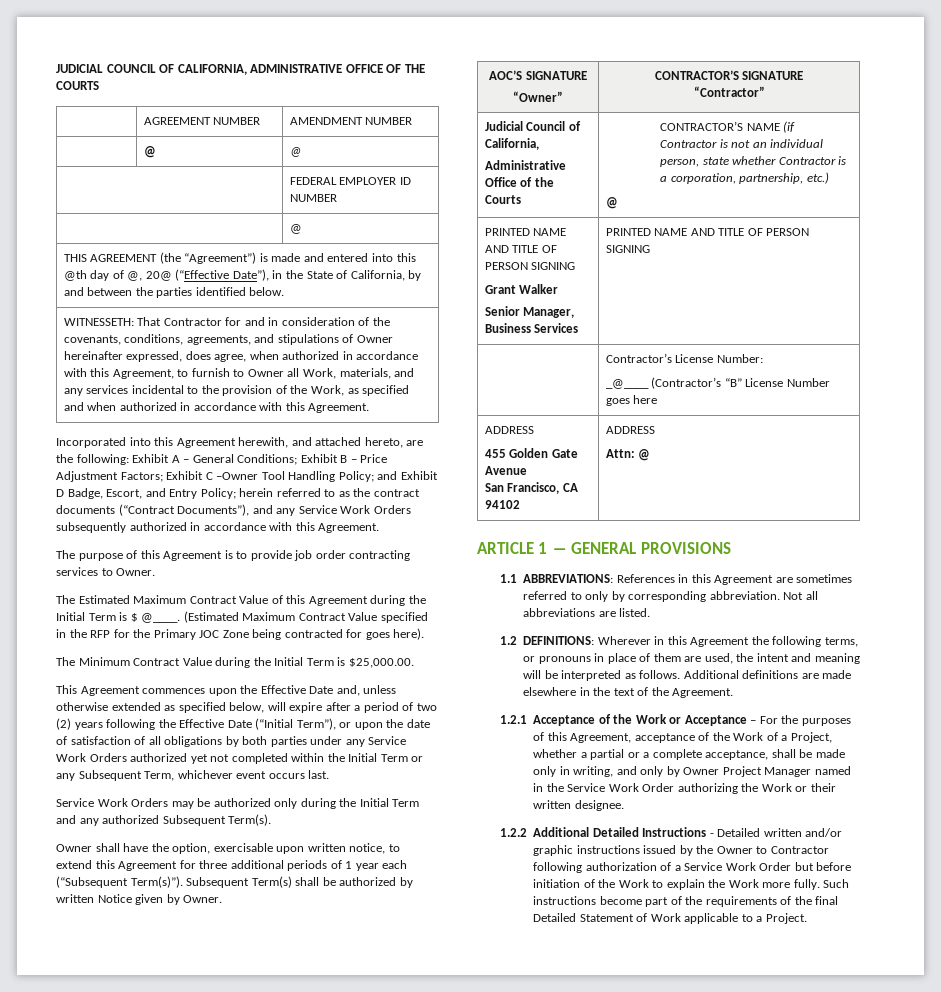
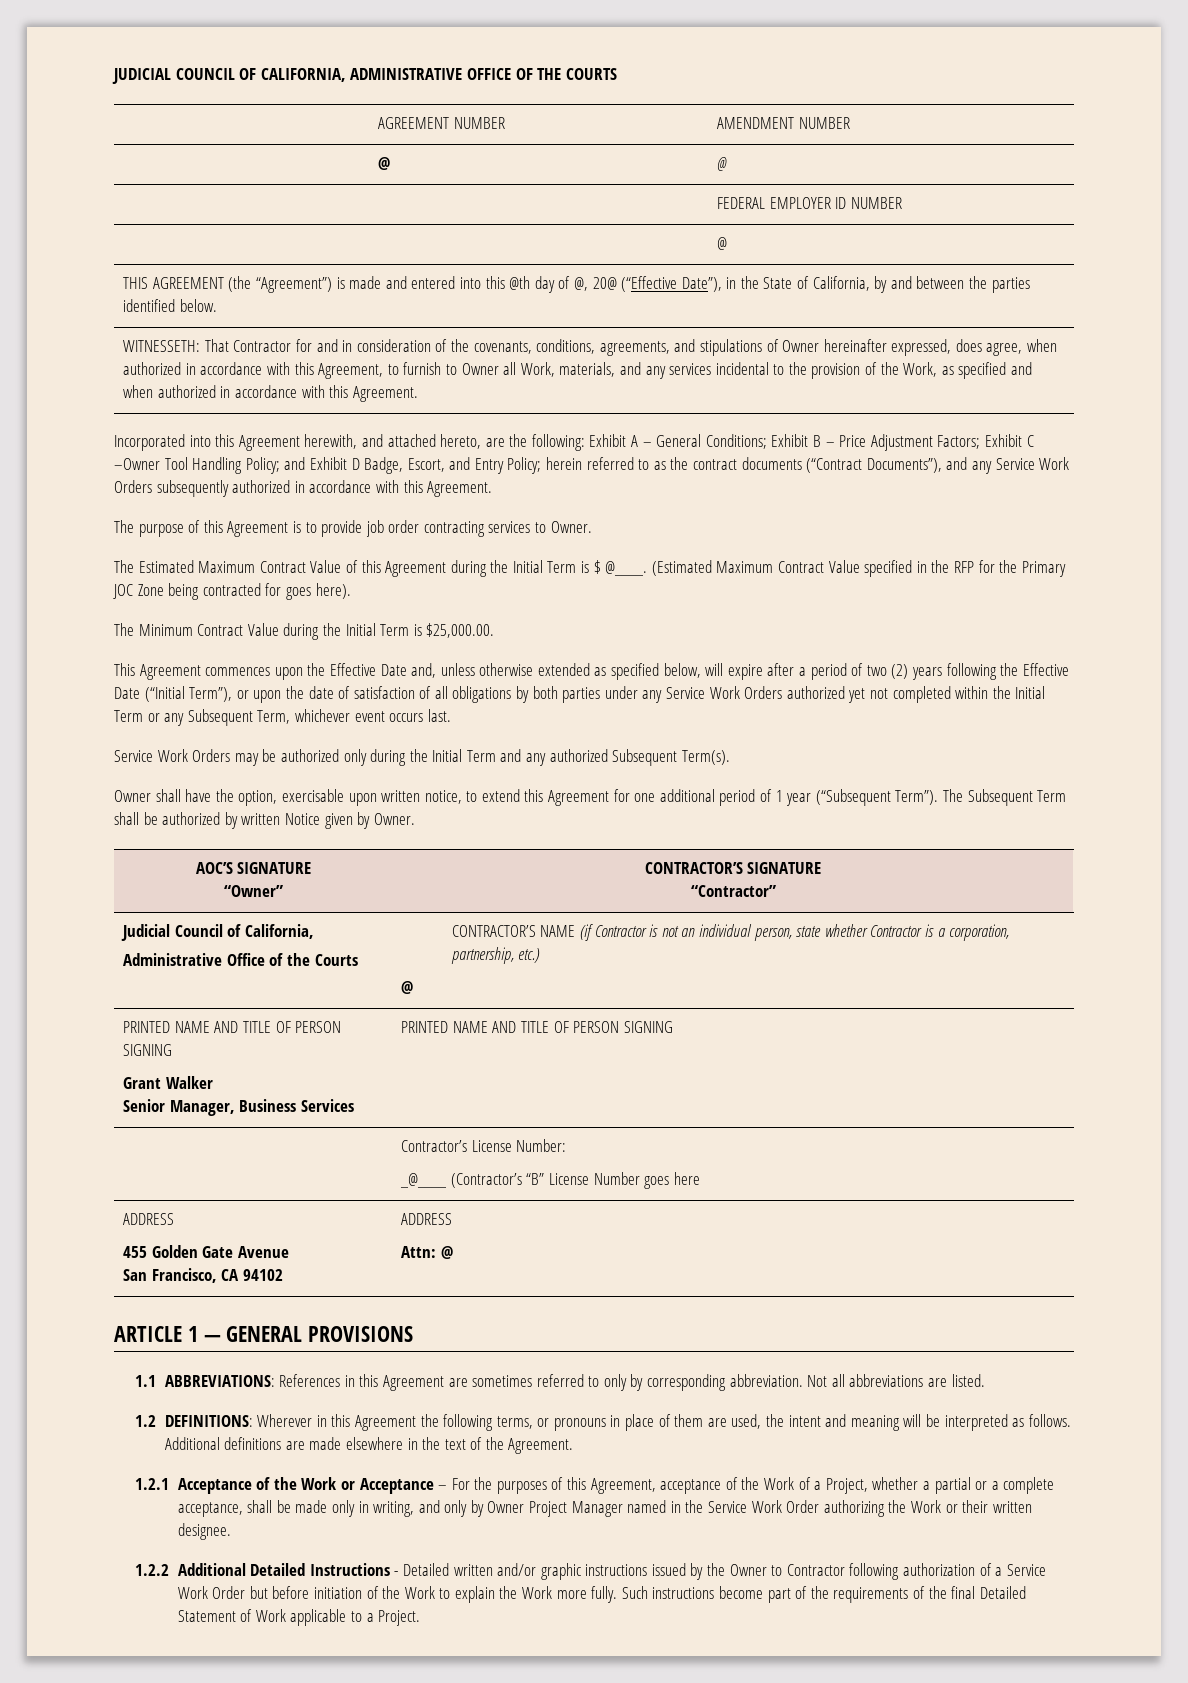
[199,860,408,871] [56,876,292,888] three additional periods of 1 year each (“Subsequent Term(s)”). Subsequent Term(s) -> [634,789,1067,806] one additional period of 1 year (“Subsequent Term”). The Subsequent Term

